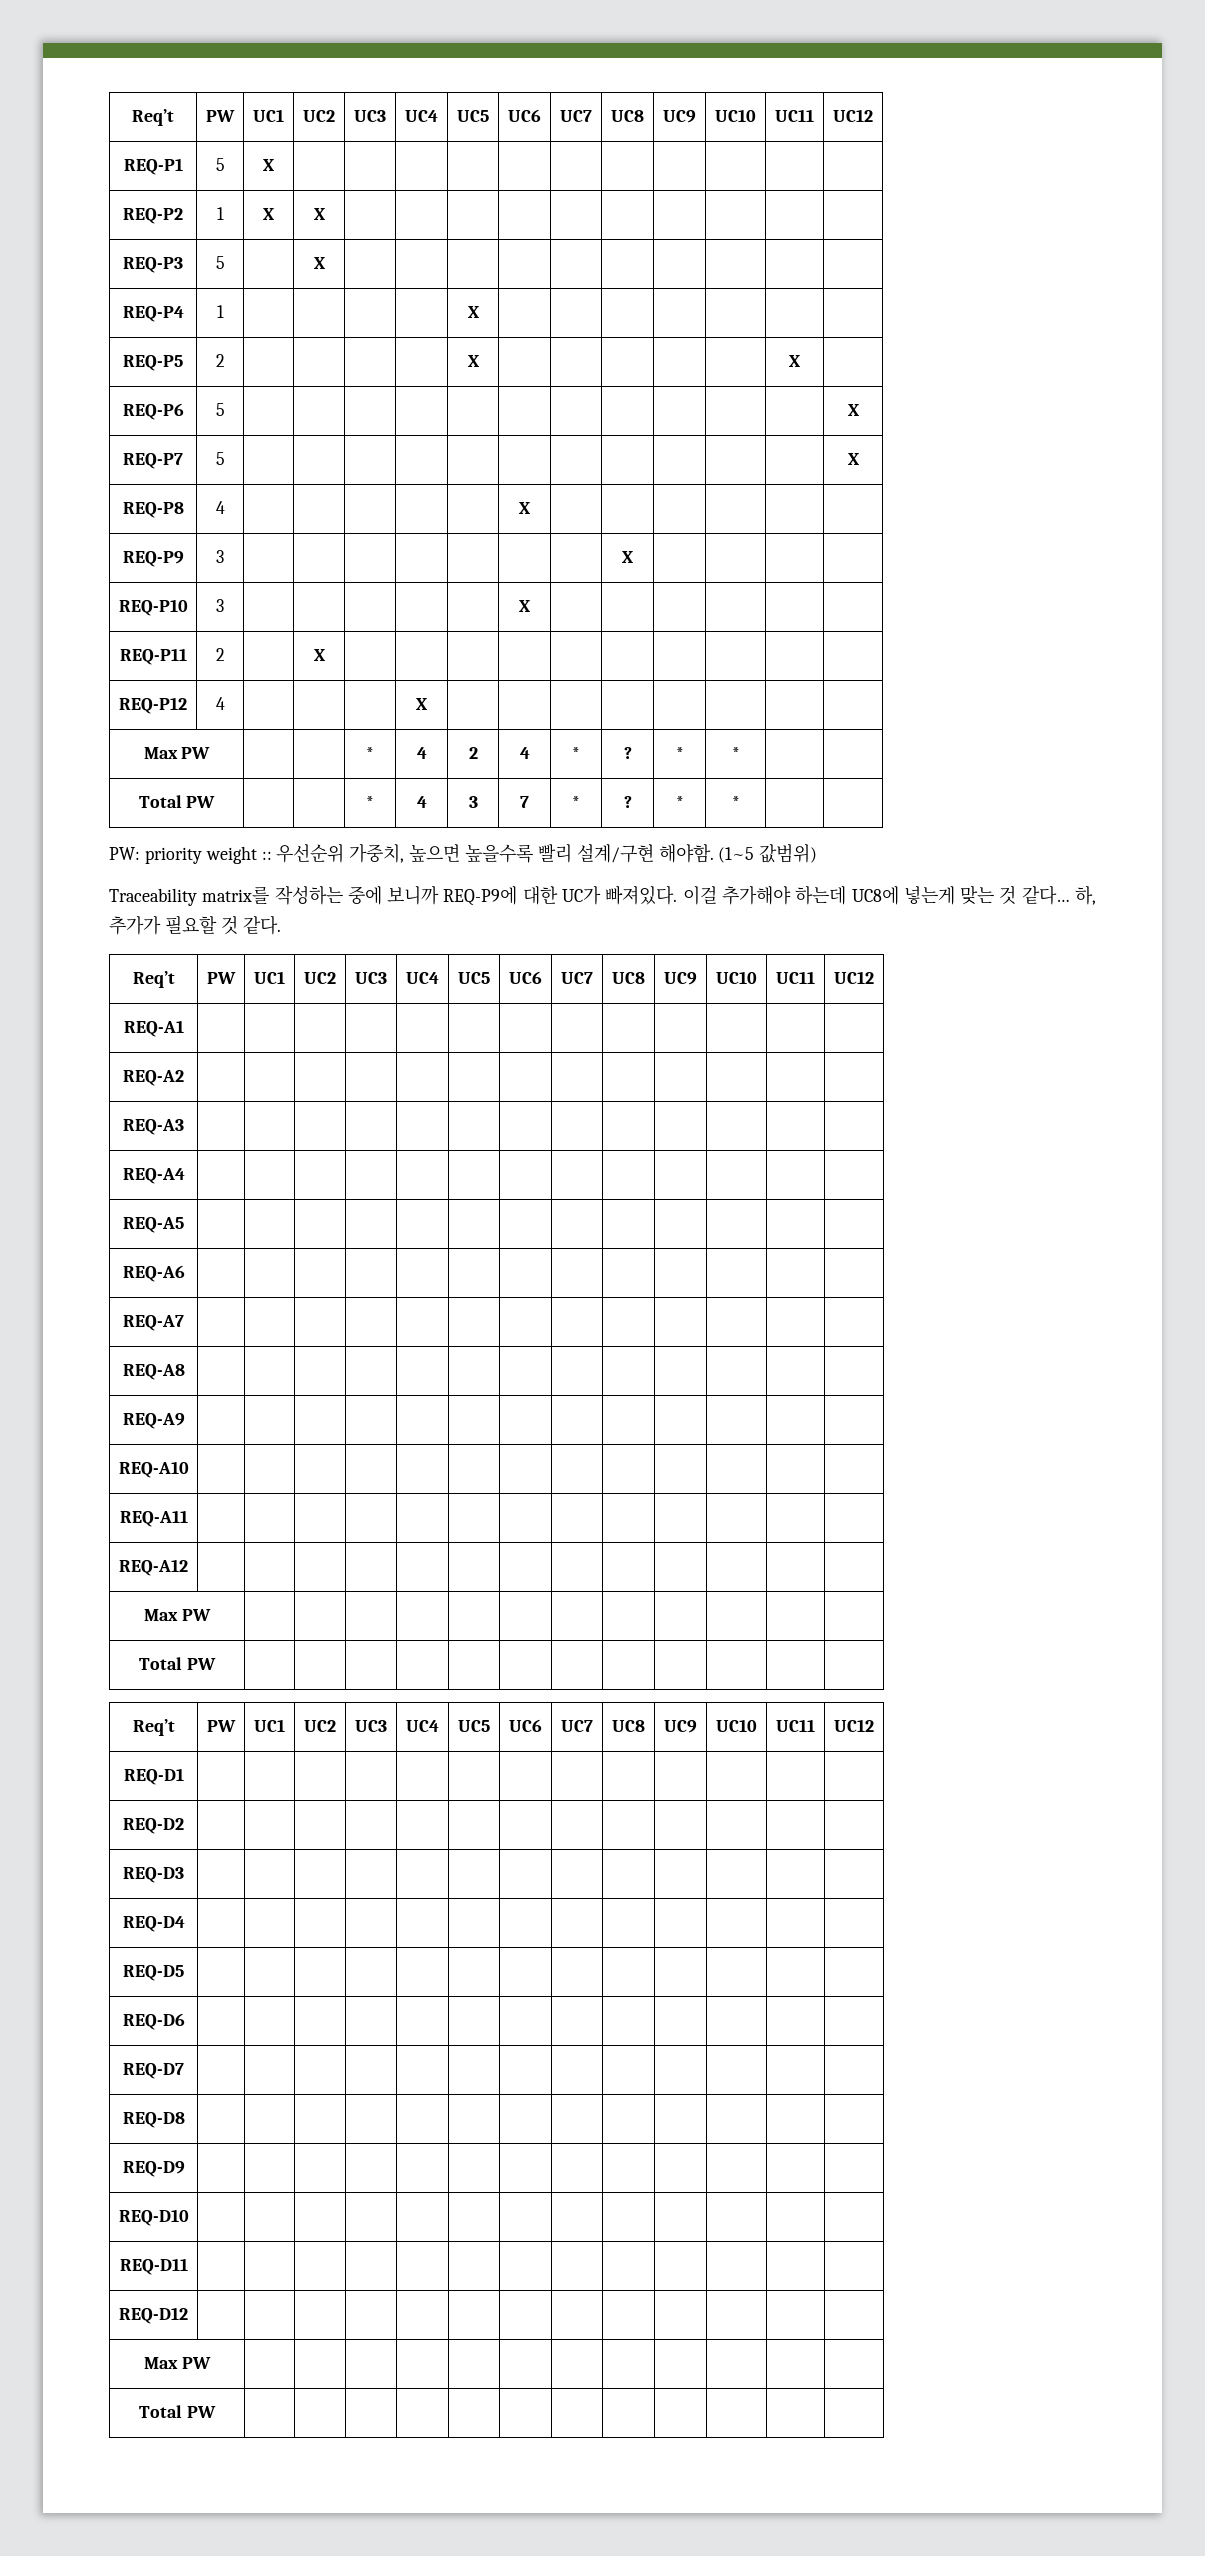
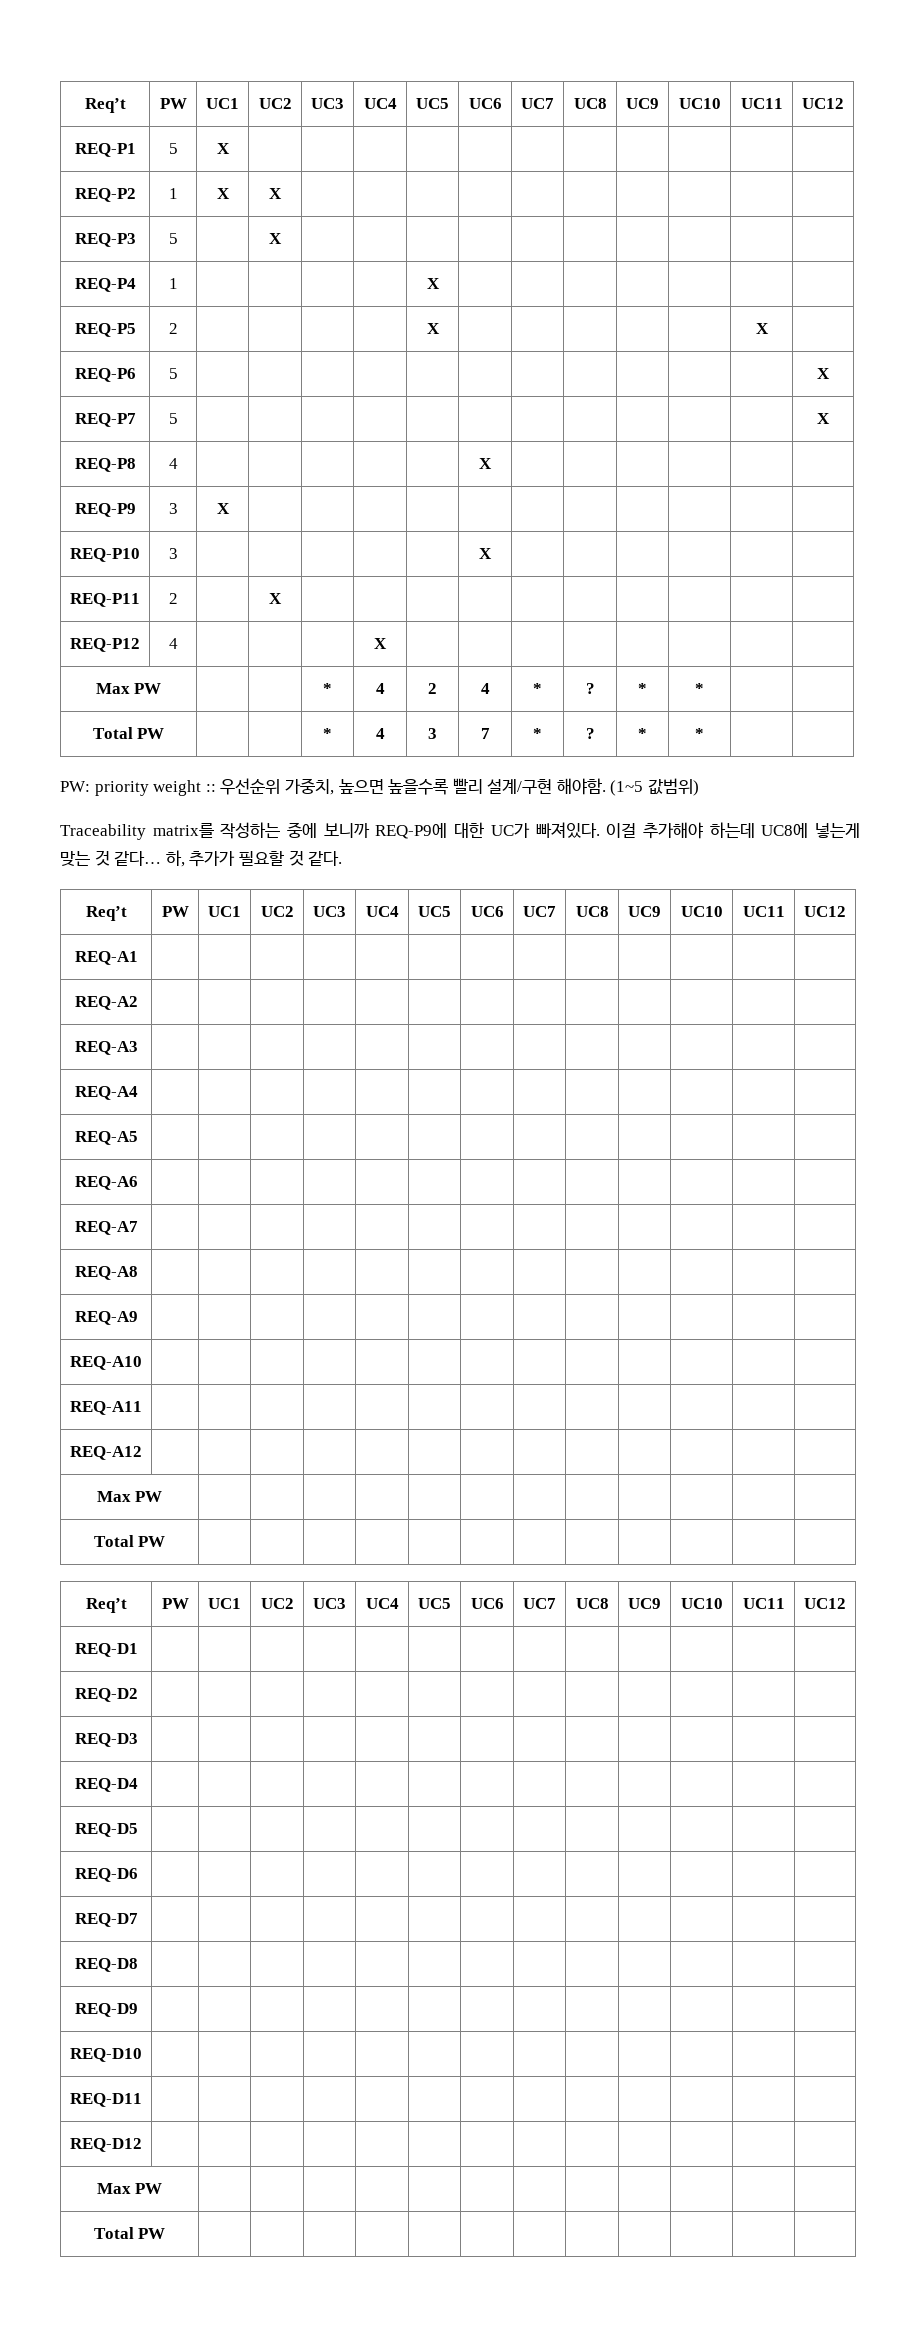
[622,551,634,563] | | | | | | | X -> [216,503,230,514] X | | | | | | |

